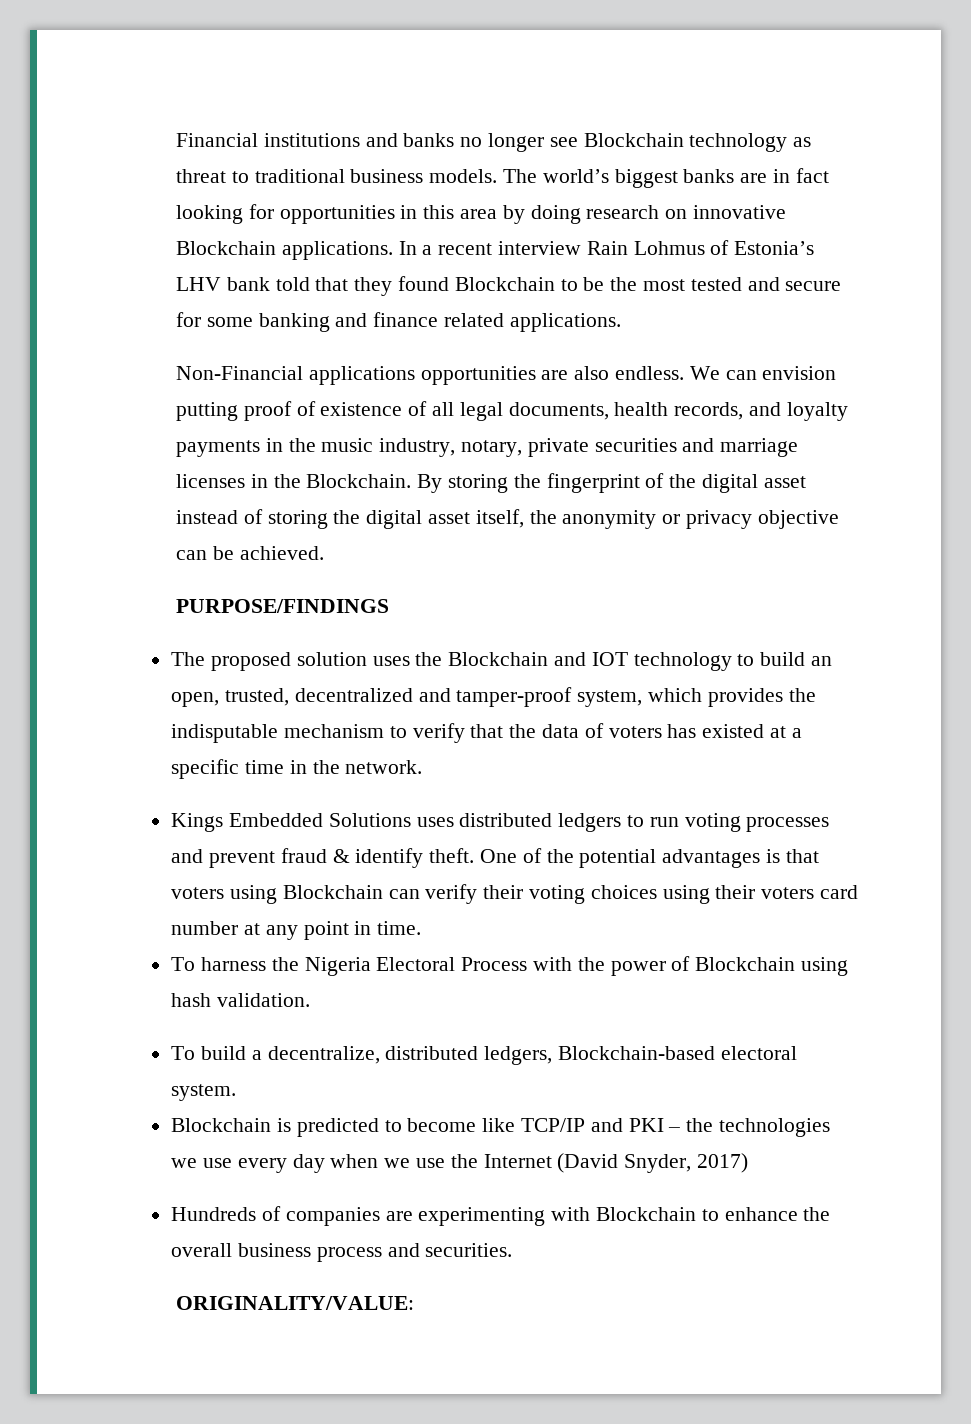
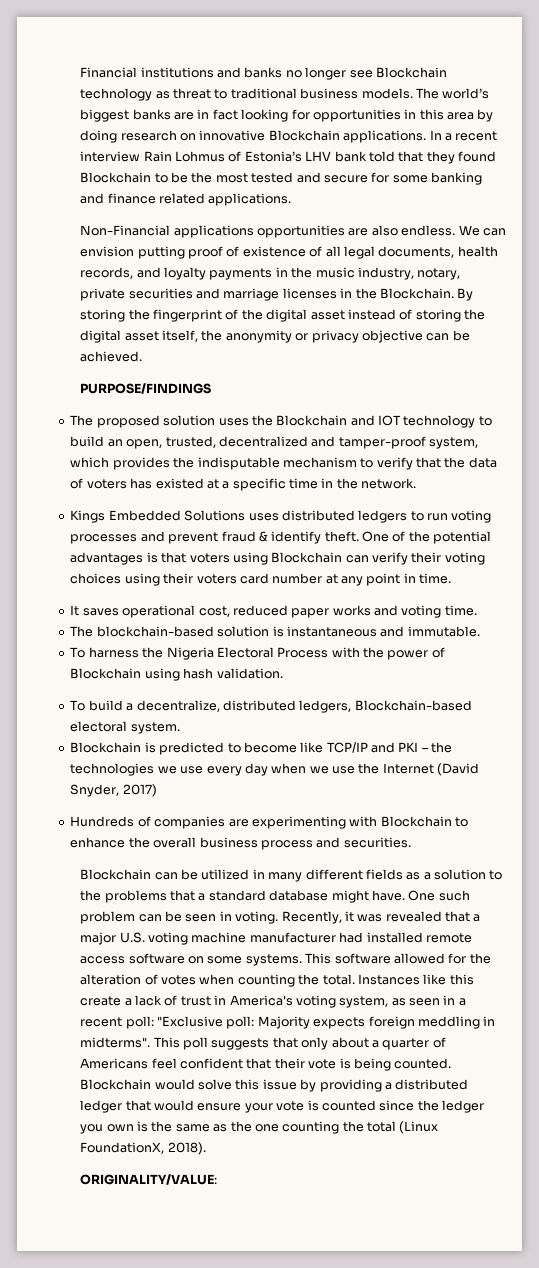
(422, 928) none -> [70,605,477,618] [70,626,480,637] // It saves operational cost, reduced paper works and voting time. // The blockchain-based solution is instantaneous and immutable.
(513, 1250) none -> [80,869,503,882] [80,890,470,903] [80,911,481,924] [80,932,472,945] [80,953,491,966] [80,974,474,987] [80,995,466,1008] [80,1016,496,1029] [80,1037,446,1050] [80,1058,452,1071] [80,1079,469,1092] [80,1100,485,1113] [80,1121,439,1134] [80,1142,206,1155] // Blockchain can be utilized in many different fields as a solution to the problems that a standard database might have. One such problem can be seen in voting. Recently, it was revealed that a major U.S. voting machine manufacturer had installed remote access software on some systems. This software allowed for the alteration of votes when counting the total. Instances like this create a lack of trust in America's voting system, as seen in a recent poll: "Exclusive poll: Majority expects foreign meddling in midterms". This poll suggests that only about a quarter of Americans feel confident that their vote is being counted. Blockchain would solve this issue by providing a distributed ledger that would ensure your vote is counted since the ledger you own is the same as the one counting the total (Linux FoundationX, 2018).

